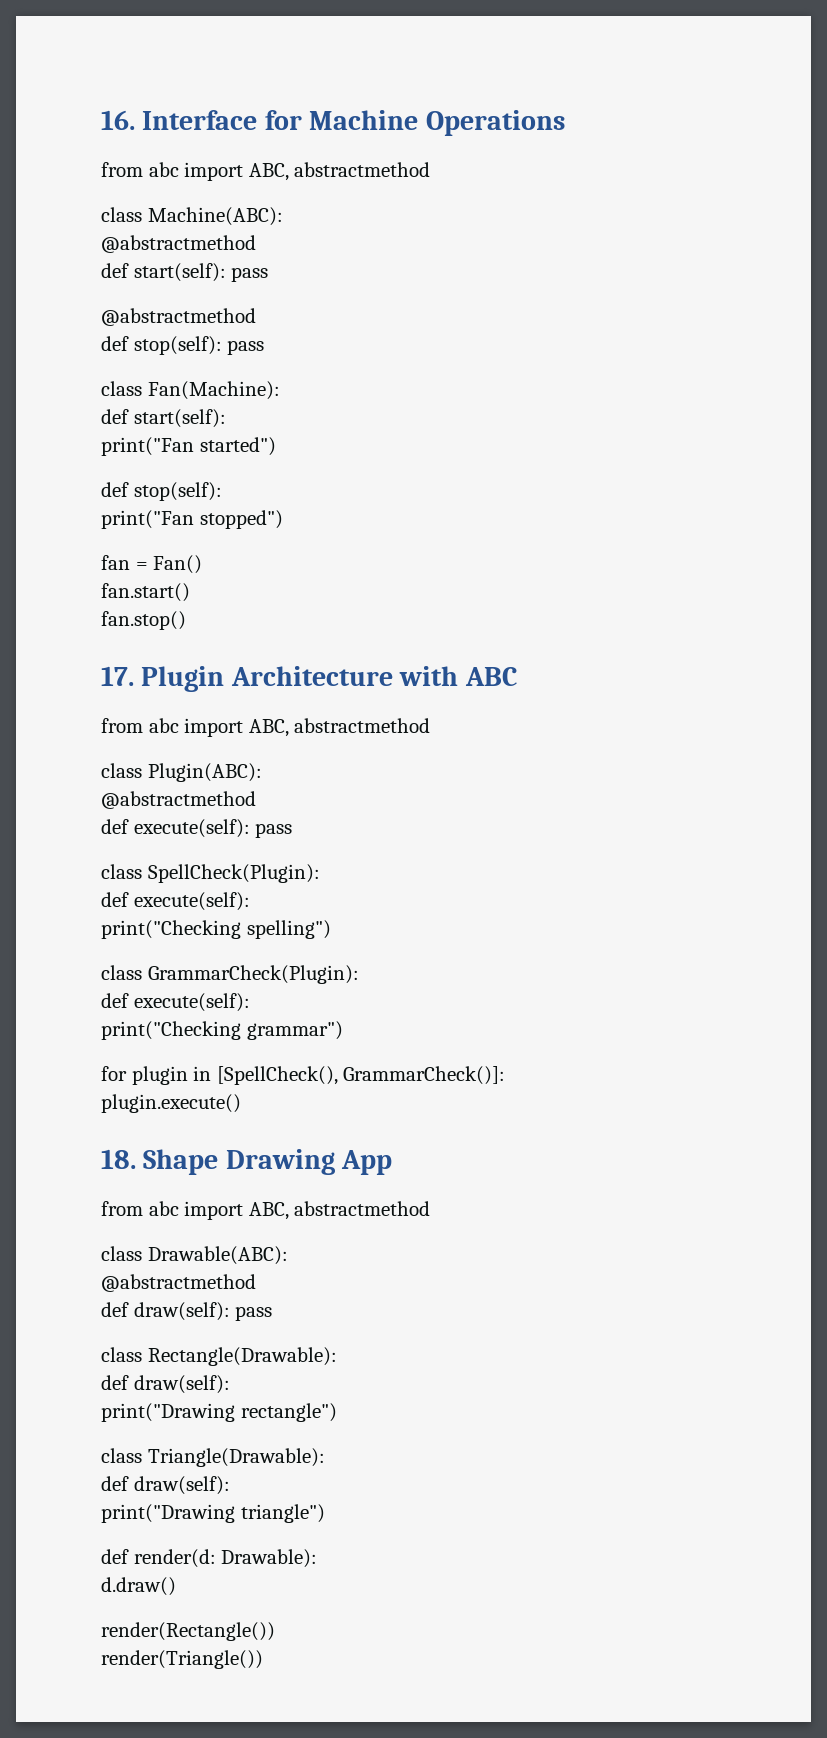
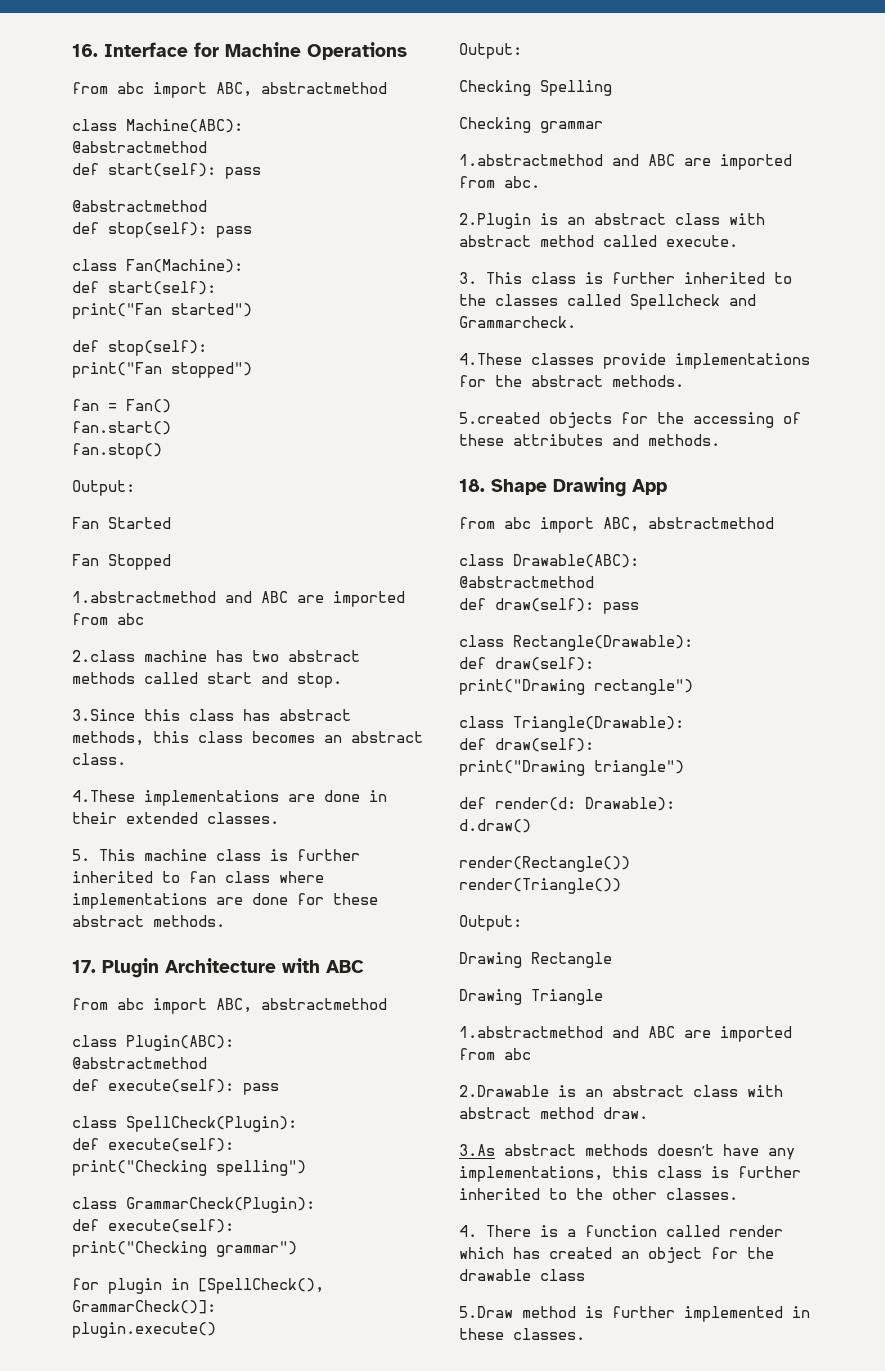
(186, 620) none -> [72,480,135,496] [72,517,171,529] [72,554,171,570] [72,591,405,607] [72,613,144,625] [72,650,360,662] [72,672,342,688] [72,709,351,721] [72,731,423,746] [72,753,126,765] [72,790,387,806] [72,812,279,824] [72,849,360,861] [72,871,324,883] [72,893,378,909] [72,915,225,927] // Output: // Fan Started // Fan Stopped // 1.abstractmethod and ABC are imported from abc // 2.class machine has two abstract methods called start and stop. // 3.Since this class has abstract methods, this class becomes an abstract class. // 4.These implementations are done in their extended classes. // 5. This machine class is further inherited to fan class where implementations are done for these abstract methods.
(241, 1103) none -> [459,43,522,59] [459,80,612,96] [459,117,603,133] [459,154,792,170] [459,176,540,188] [459,213,765,229] [459,235,738,247] [459,272,792,284] [459,294,756,310] [459,316,576,328] [459,353,810,369] [459,375,684,387] [459,412,801,428] [459,434,720,446] // Output: // Checking Spelling // Checking grammar // 1.abstractmethod and ABC are imported from abc. // 2.Plugin is an abstract class with abstract method called execute. // 3. This class is further inherited to the classes called Spellcheck and Grammarcheck. // 4.These classes provide implementations for the abstract methods. // 5.created objects for the accessing of these attributes and methods.
(263, 1659) none -> [459,915,522,931] [459,952,612,968] [459,989,603,1005] [459,1026,792,1042] [459,1048,531,1060] [459,1085,783,1097] [459,1107,648,1119] [459,1144,795,1160] [459,1166,801,1182] [459,1188,738,1200] [459,1225,783,1237] [459,1247,774,1263] [459,1269,585,1281] [459,1306,810,1322] [459,1328,585,1340] // Output: // Drawing Rectangle // Drawing Triangle // 1.abstractmethod and ABC are imported from abc // 2.Drawable is an abstract class with abstract method draw. // 3.As abstract methods doesn’t have any implementations, this class is further inherited to the other classes. // 4. There is a function called render which has created an object for the drawable class // 5.Draw method is further implemented in these classes.

